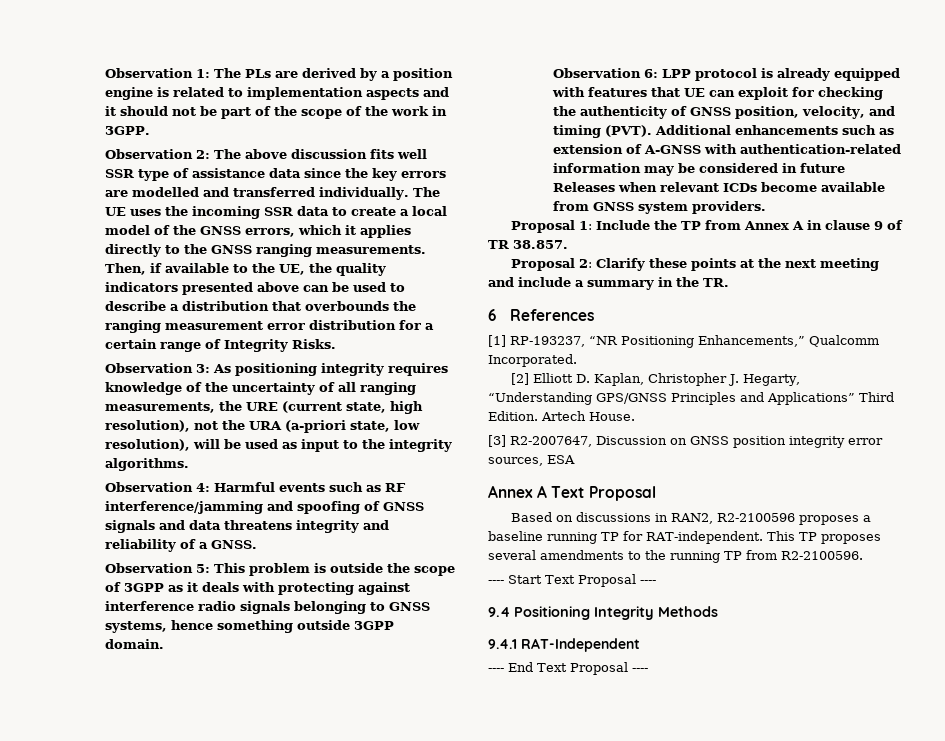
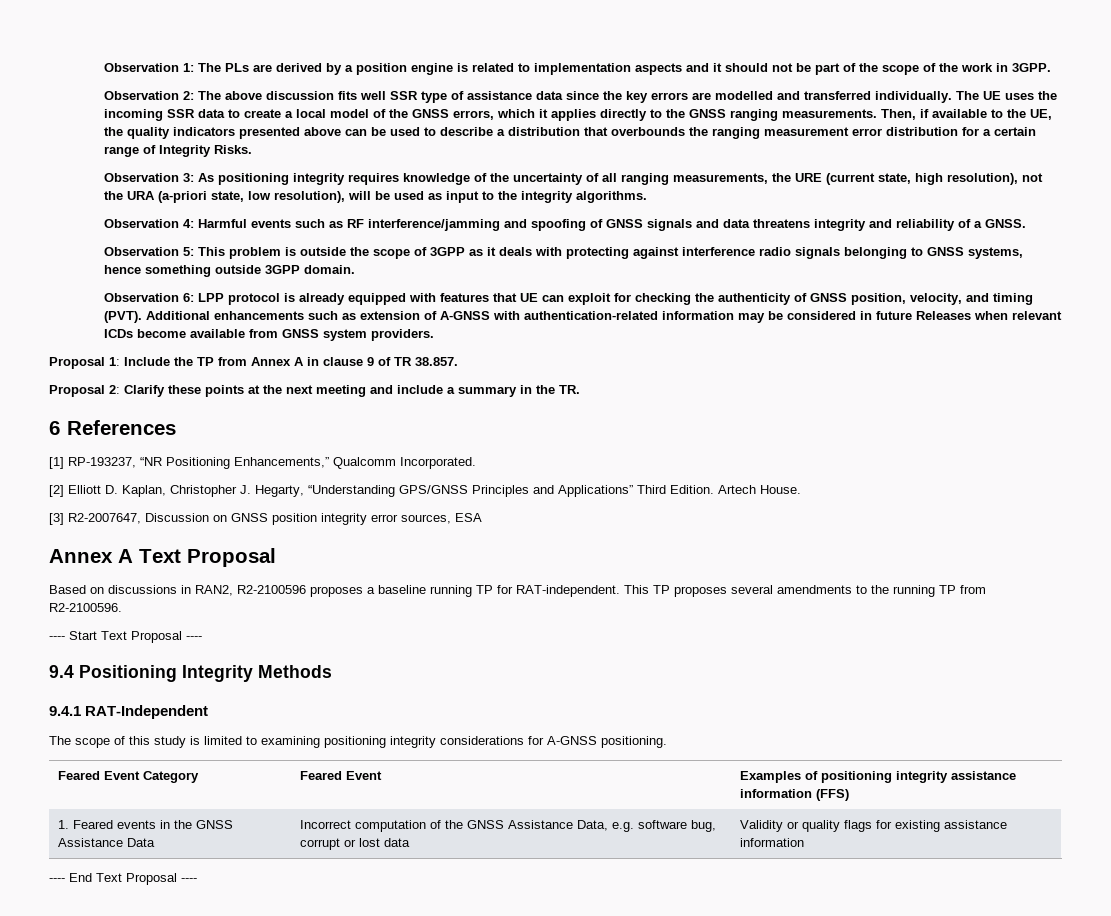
(640, 645) none -> [49,736,667,748] [57,771,199,783] [299,771,382,780] [739,771,1016,783] [739,789,849,801] [57,820,233,829] [57,838,155,847] [299,820,716,832] [299,838,410,850] [739,820,1007,832] [739,838,804,847] // The scope of this study is limited to examining positioning integrity considerations for A-GNSS positioning. // Feared Event Category | Feared Event | Examples of positioning integrity assistance information (FFS) // 1. Feared events in the GNSS Assistance Data | Incorrect computation of the GNSS Assistance Data, e.g. software bug, corrupt or lost data | Validity or quality flags for existing assistance information

